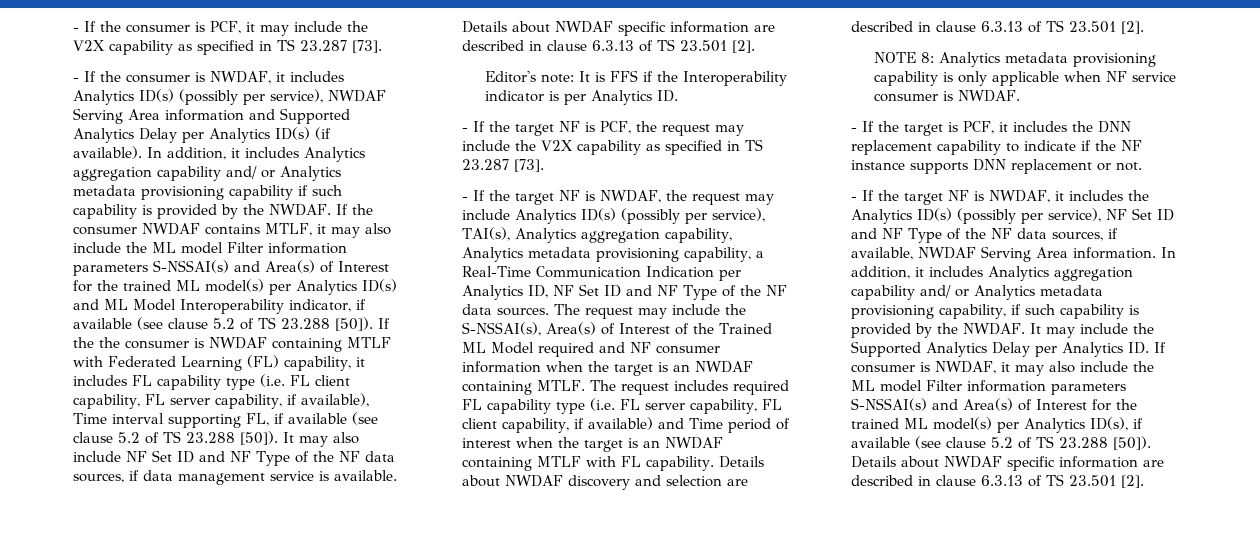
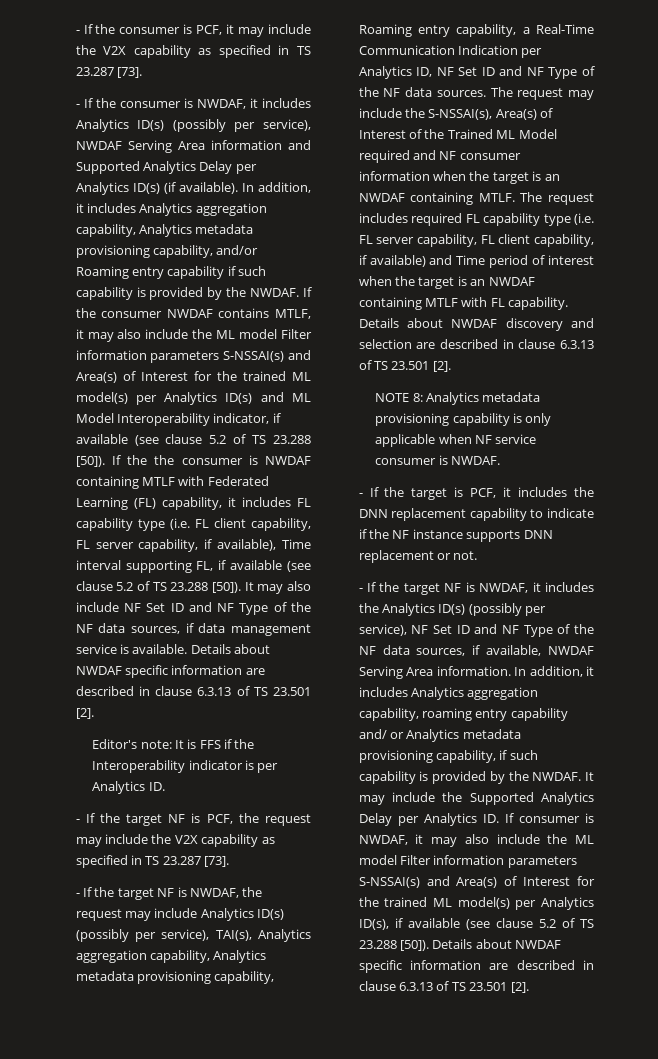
[156,166,341,181] [72,185,224,200] capability and/ or Analytics metadata provisioning -> [75,224,254,237] [75,245,259,258] [75,266,164,279] capability, Analytics metadata provisioning capability, and/or Roaming entry
(751, 254) none -> [358,24,517,37] Roaming entry capability,
(1133, 274) none -> [358,708,508,721] capability, roaming entry

